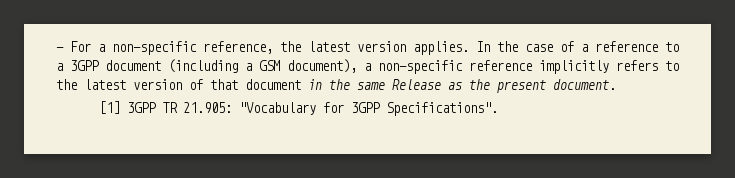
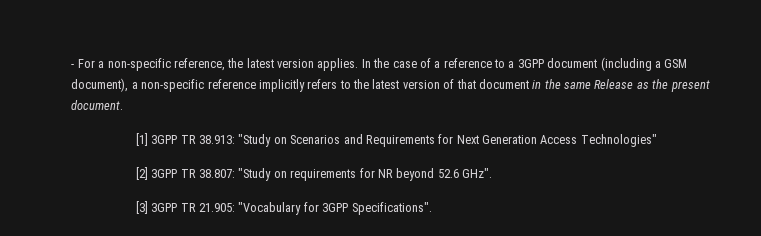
(178, 107) none -> [199,134,657,147] [135,167,493,181] [135,201,196,214] 38.913: "Study on Scenarios and Requirements for Next Generation Access Technologies" // [2] 3GPP TR 38.807: "Study on requirements for NR beyond 52.6 GHz". // [3] 3GPP TR

